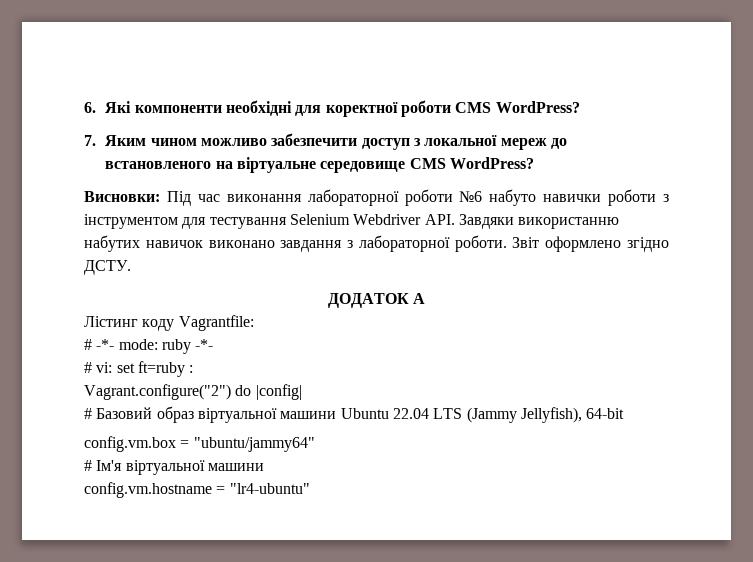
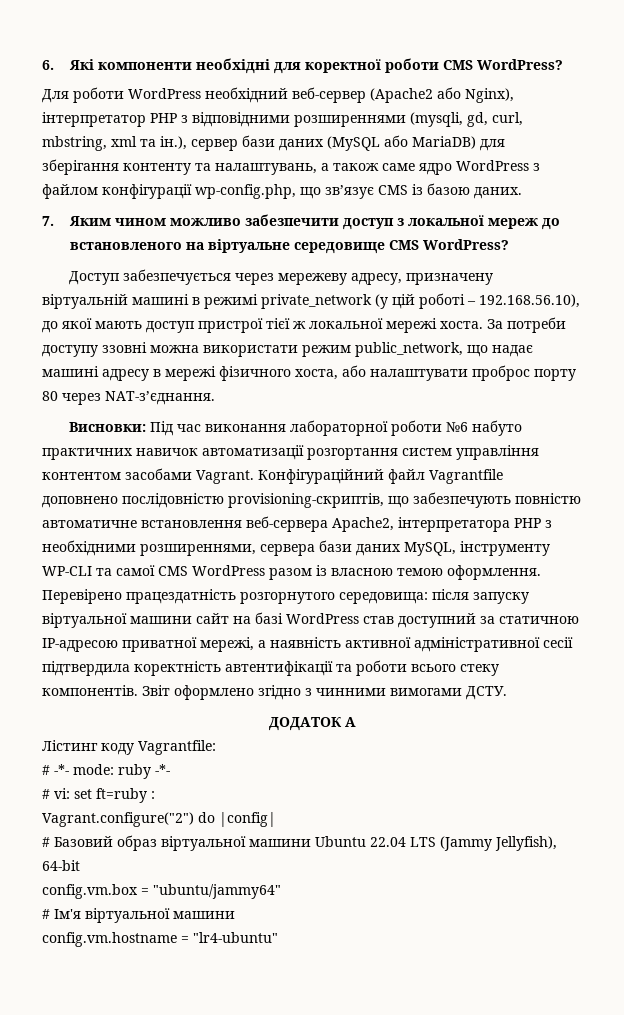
(580, 107) none -> [42,87,514,103] [42,112,523,127] [42,135,505,151] [42,159,540,175] [42,183,522,199] // Для роботи WordPress необхідний веб-сервер (Apache2 або Nginx), інтерпретатор PHP з відповідними розширеннями (mysqli, gd, curl, mbstring, xml та ін.), сервер бази даних (MySQL або MariaDB) для зберігання контенту та налаштувань, а також саме ядро WordPress з файлом конфігурації wp-config.php, що зв’язує CMS із базою даних.
(534, 163) none -> [68,269,493,285] [42,293,580,309] [42,317,566,333] [42,342,533,357] [42,365,576,381] [42,391,215,405] // Доступ забезпечується через мережеву адресу, призначену віртуальній машині в режимі private_network (у цій роботі – 192.168.56.10), до якої мають доступ пристрої тієї ж локальної мережі хоста. За потреби доступу ззовні можна використати режим public_network, що надає машині адресу в мережі фізичного хоста, або налаштувати проброс порту 80 через NAT-з’єднання.
[543,189,669,206] [84,214,620,229] [84,235,669,252] навички роботи з інструментом для тестування Selenium Webdriver API. Завдяки використанню набутих навичок виконано завдання з лабораторної роботи. Звіт оформлено згідно -> [42,445,539,460] [42,468,503,484] [42,492,581,508] [42,516,552,532] [42,540,550,556] [42,565,541,580] [42,589,529,604] [42,612,579,628] [42,637,573,652] [42,660,499,676] [42,685,462,700] практичних навичок автоматизації розгортання систем управління контентом засобами Vagrant. Конфігураційний файл Vagrantfile доповнено послідовністю provisioning-скриптів, що забезпечують повністю автоматичне встановлення веб-сервера Apache2, інтерпретатора PHP з необхідними розширеннями, сервера бази даних MySQL, інструменту WP-CLI та самої CMS WordPress разом із власною темою оформлення. Перевірено працездатність розгорнутого середовища: після запуску віртуальної машини сайт на базі WordPress став доступний за статичною IP-адресою приватної мережі, а наявність активної адміністративної сесії підтвердила коректність автентифікації та роботи всього стеку компонентів. Звіт оформлено згідно з чинними вимогами

